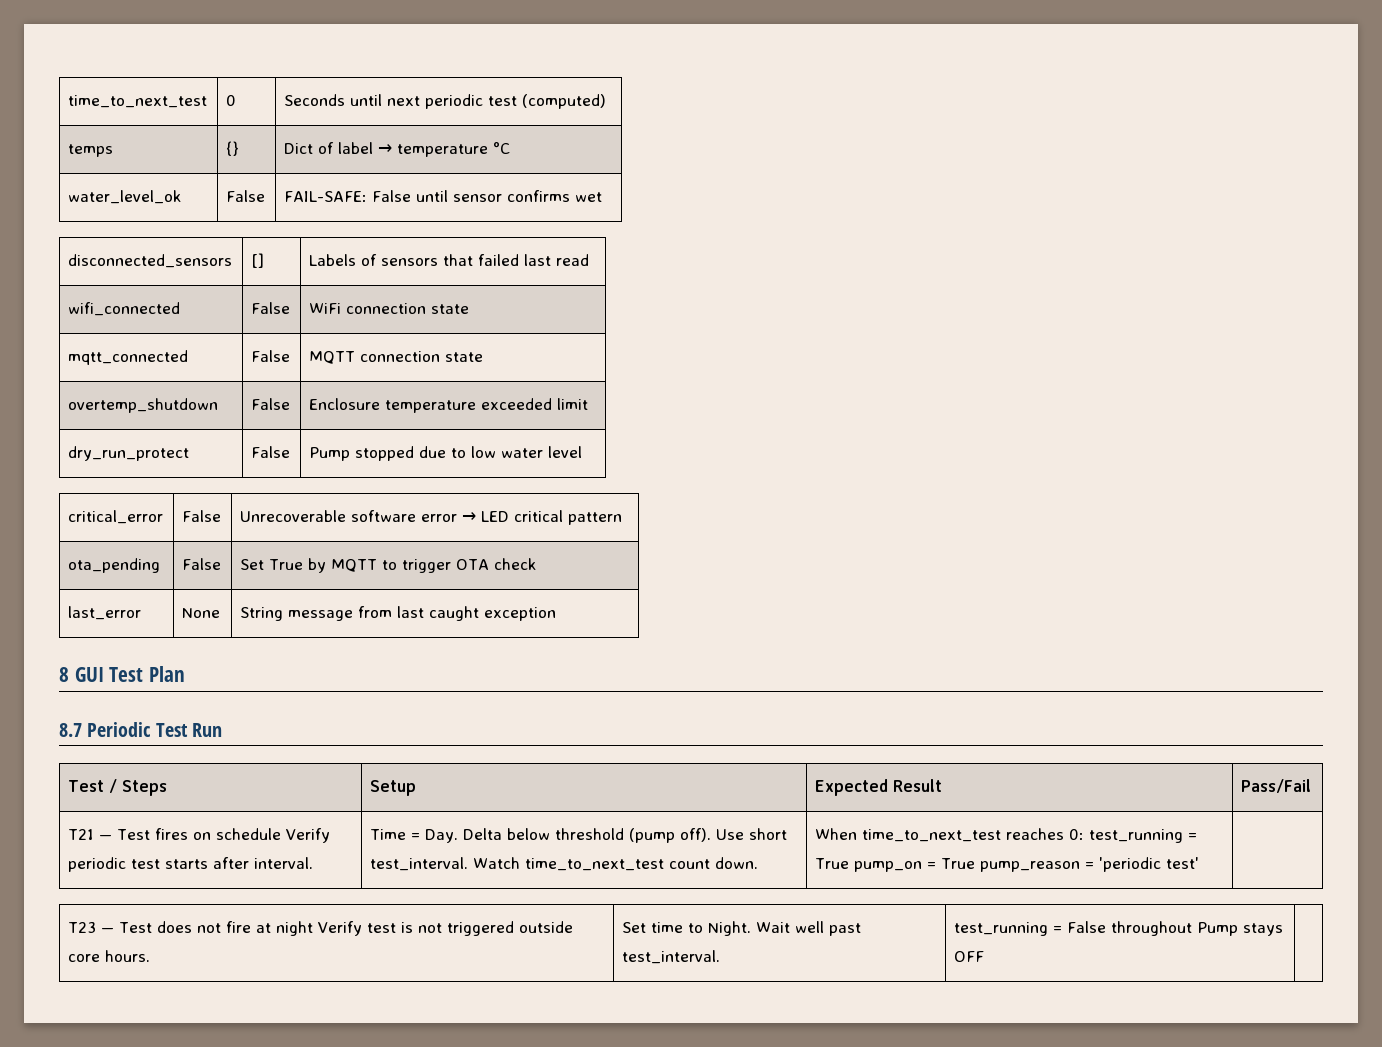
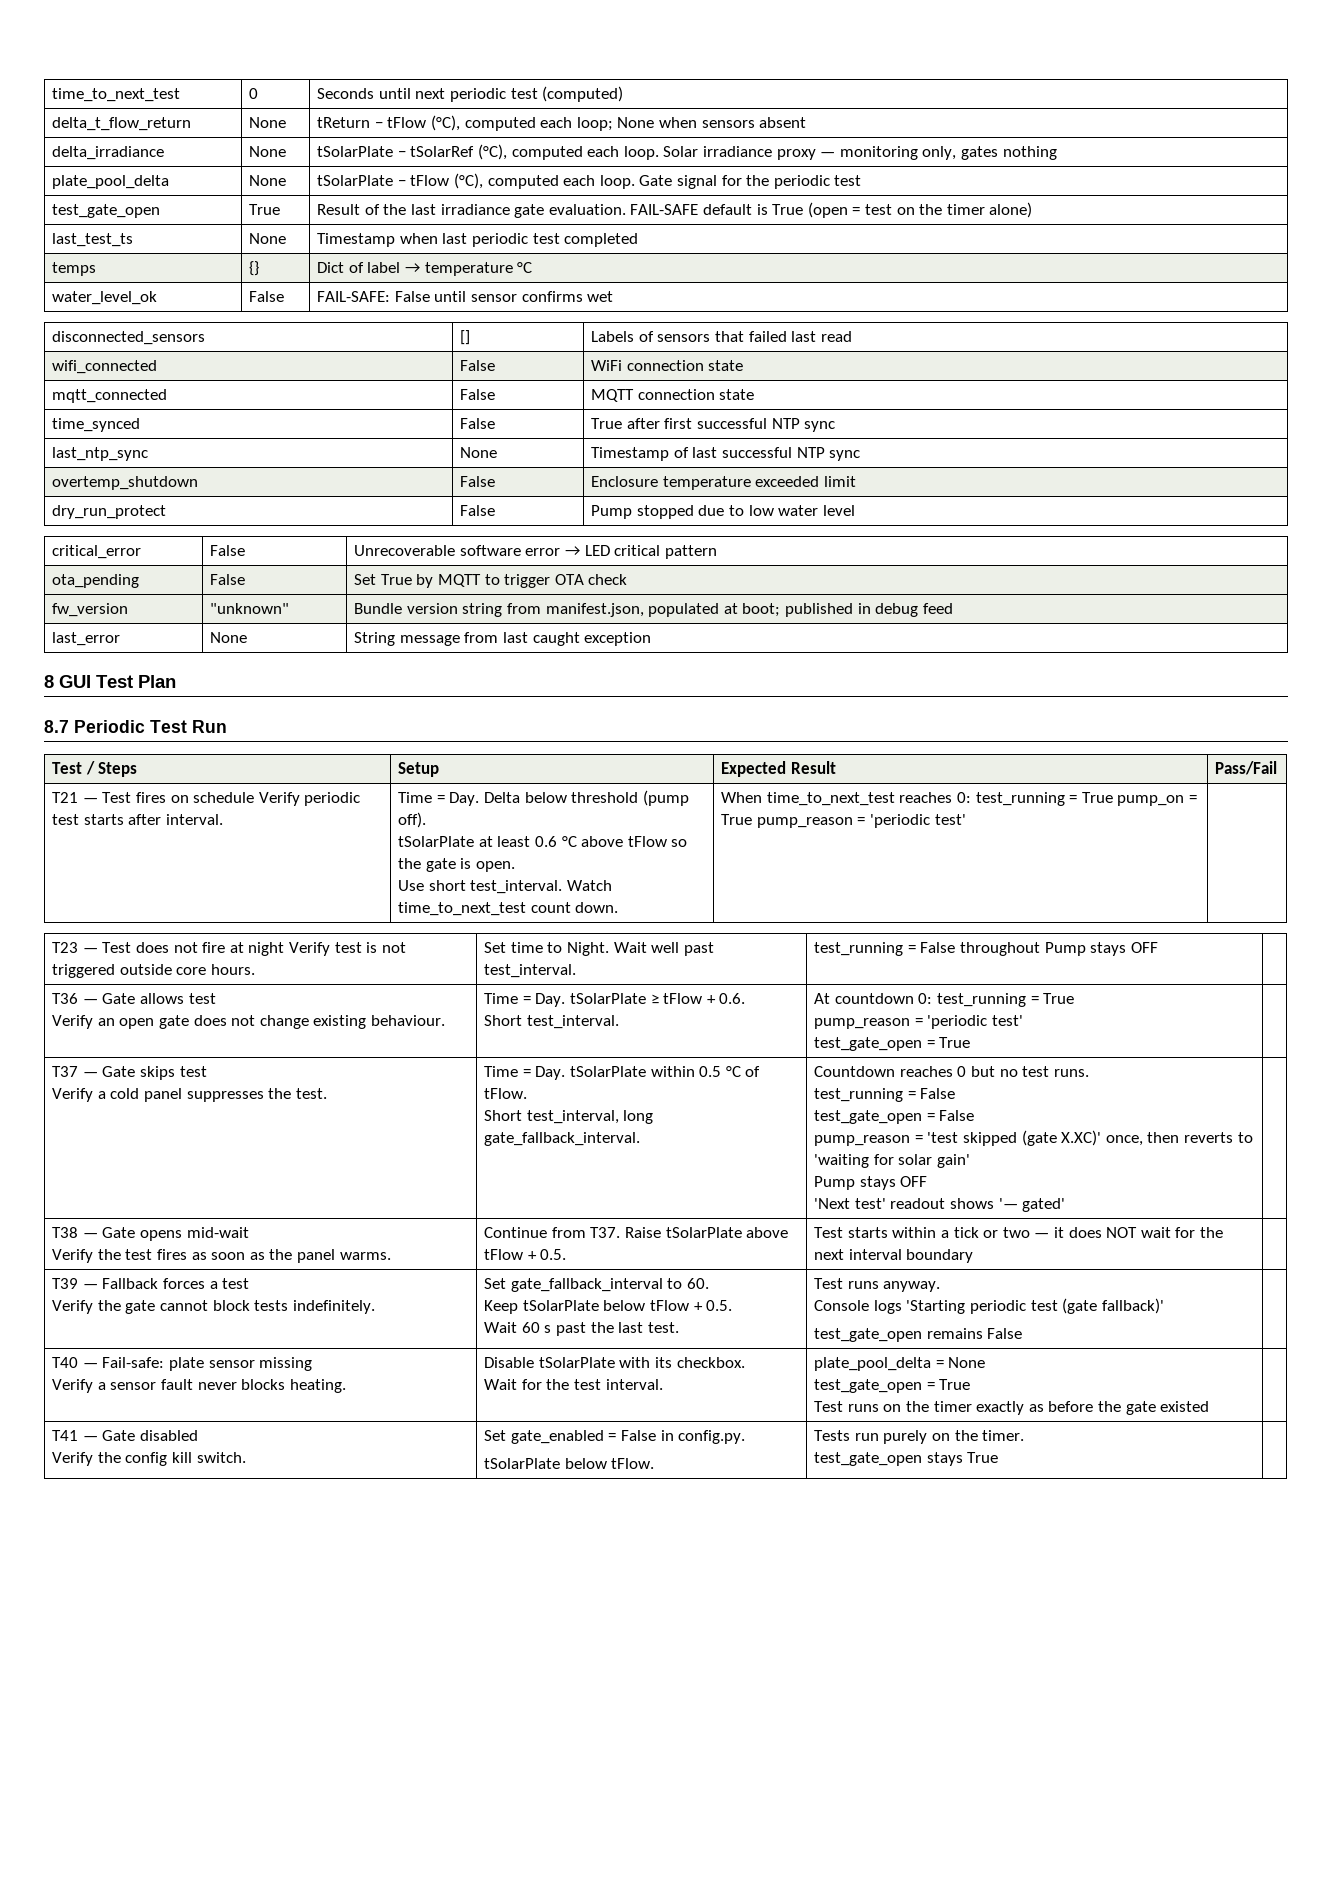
(607, 101) none -> [52,117,192,131] [249,117,287,128] [317,115,807,131] [52,146,165,160] [249,146,287,157] [317,144,1057,160] [52,175,170,189] [249,175,287,186] [317,173,862,189] [52,204,161,218] [249,204,281,215] [317,202,1033,218] [52,233,134,247] [249,233,287,244] [317,233,639,247] // delta_t_flow_return | None | tReturn − tFlow (°C), computed each loop; None when sensors absent // delta_irradiance | None | tSolarPlate − tSolarRef (°C), computed each loop. Solar irradiance proxy — monitoring only, gates nothing // plate_pool_delta | None | tSolarPlate − tFlow (°C), computed each loop. Gate signal for the periodic test // test_gate_open | True | Result of the last irradiance gate evaluation. FAIL-SAFE default is True (open = test on the timer alone) // last_test_ts | None | Timestamp when last periodic test completed
(484, 357) none -> [52,418,141,432] [460,418,496,429] [591,418,836,432] [52,447,149,461] [460,447,498,458] [591,447,861,461] // time_synced | False | True after first successful NTP sync // last_ntp_sync | None | Timestamp of last successful NTP sync
(537, 564) none -> [52,603,129,617] [210,603,290,614] [354,603,953,617] // fw_version | "unknown" | Bundle version string from manifest.json, populated at boot; published in debug feed
(712, 835) none -> [398,836,688,847] [398,858,516,872] // tSolarPlate at least 0.6 °C above tFlow so the gate is open. //
(985, 956) none -> [52,993,216,1004] [52,1015,445,1029] [484,993,746,1007] [484,1015,619,1029] [814,993,1075,1007] [814,1015,1024,1029] [814,1037,971,1051] [52,1066,207,1080] [52,1088,327,1102] [484,1066,761,1080] [484,1088,528,1099] [484,1110,654,1124] [484,1132,641,1146] [814,1066,1089,1077] [814,1088,956,1102] [814,1110,975,1124] [814,1130,1253,1146] [814,1154,971,1168] [814,1176,928,1190] [814,1198,1066,1212] [52,1227,249,1241] [52,1249,391,1263] [484,1227,789,1238] [484,1249,567,1260] [814,1227,1223,1238] [814,1249,974,1263] [52,1278,250,1289] [52,1300,375,1314] [484,1278,710,1292] [484,1300,733,1314] [484,1322,679,1336] [814,1278,941,1292] [814,1298,1164,1314] [814,1328,1023,1342] [52,1357,313,1371] [52,1379,346,1393] [484,1357,745,1368] [484,1379,663,1390] [814,1357,986,1371] [814,1379,971,1393] [814,1401,1210,1415] [52,1430,199,1441] [52,1452,246,1466] [484,1430,746,1444] [484,1458,655,1469] [814,1430,1025,1444] [814,1452,999,1466] // T36 — Gate allows test // Verify an open gate does not change existing behaviour. | Time = Day. tSolarPlate ≥ tFlow + 0.6. // Short test_interval. | At countdown 0: test_running = True // pump_reason = 'periodic test' // test_gate_open = True | // T37 — Gate skips test // Verify a cold panel suppresses the test. | Time = Day. tSolarPlate within 0.5 °C of tFlow. // Short test_interval, long gate_fallback_interval. | Countdown reaches 0 but no test runs. // test_running = False // test_gate_open = False // pump_reason = 'test skipped (gate X.XC)' once, then reverts to 'waiting for solar gain' // Pump stays OFF // 'Next test' readout shows '— gated' | // T38 — Gate opens mid-wait // Verify the test fires as soon as the panel warms. | Continue from T37. Raise tSolarPlate above tFlow + 0.5. | Test starts within a tick or two — it does NOT wait for the next interval boundary | // T39 — Fallback forces a test // Verify the gate cannot block tests indefinitely. | Set gate_fallback_interval to 60. // Keep tSolarPlate below tFlow + 0.5. // Wait 60 s past the last test. | Test runs anyway. // Console logs 'Starting periodic test (gate fallback)' // test_gate_open remains False | // T40 — Fail-safe: plate sensor missing // Verify a sensor fault never blocks heating. | Disable tSolarPlate with its checkbox. // Wait for the test interval. | plate_pool_delta = None // test_gate_open = True // Test runs on the timer exactly as before the gate existed | // T41 — Gate disabled // Verify the config kill switch. | Set gate_enabled = False in config.py. // tSolarPlate below tFlow. | Tests run purely on the timer. // test_gate_open stays True |

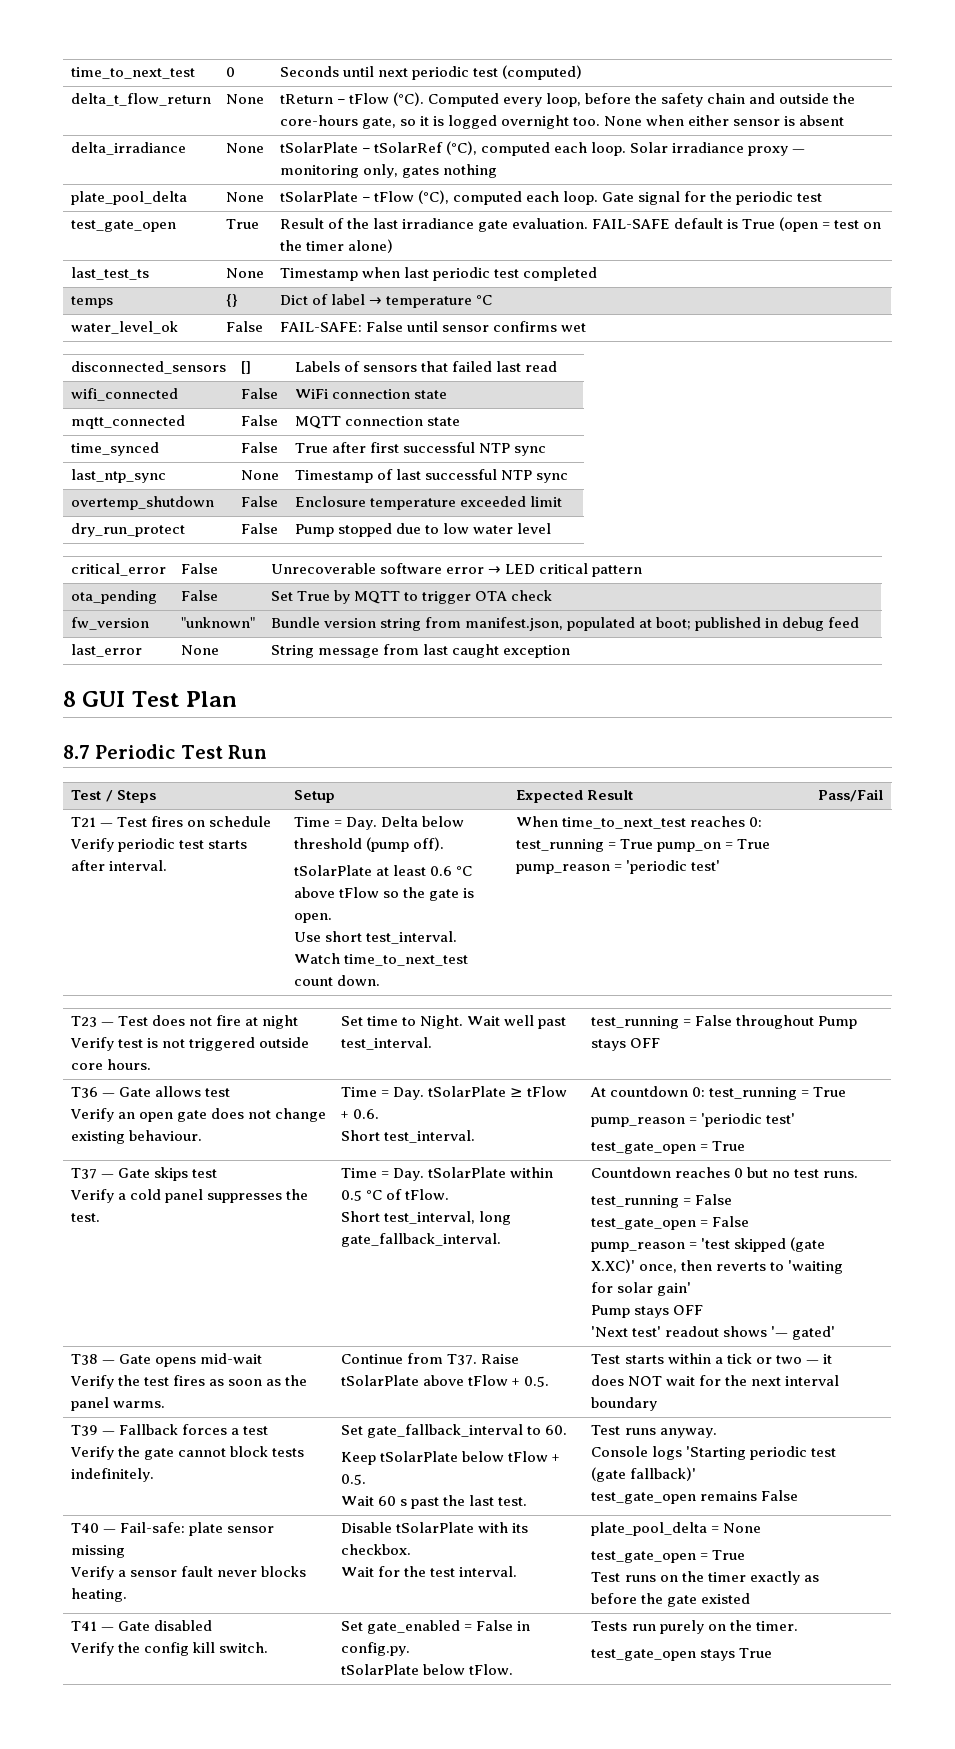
[431,115,755,131] (°C), computed each loop; None when sensors -> [392,92,856,107] [279,115,796,129] (°C). Computed every loop, before the safety chain and outside the core-hours gate, so it is logged overnight too. None when either sensor is

